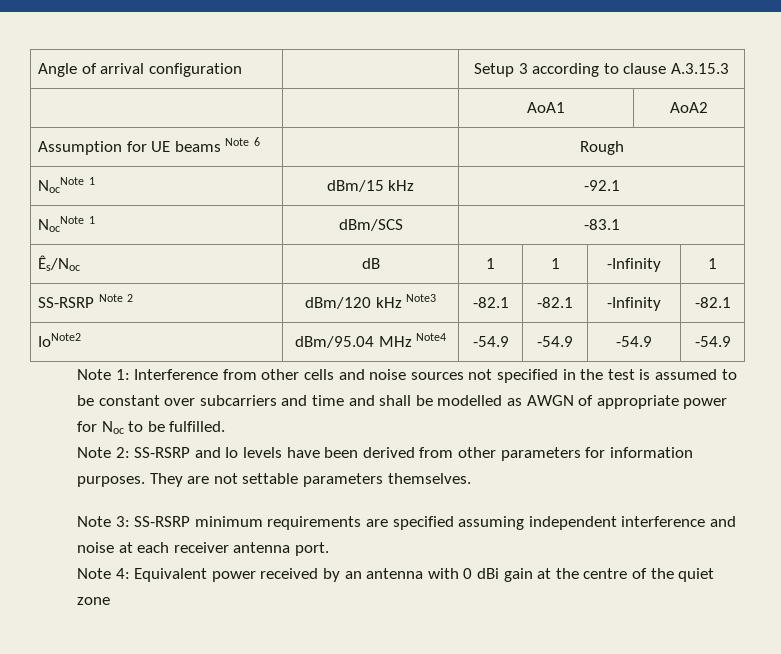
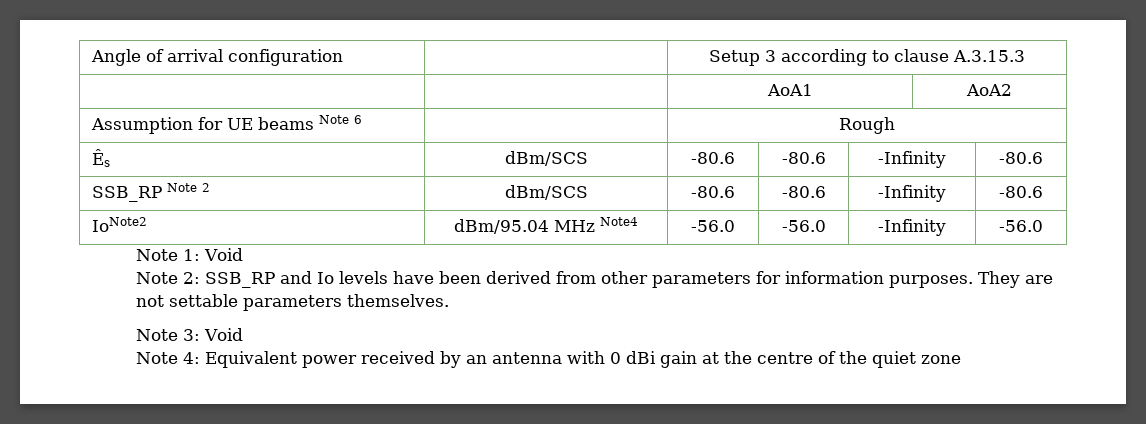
[38,177,95,193] [326,180,415,192] [583,180,620,191] [38,216,95,232] [338,219,403,231] [583,219,620,230] [38,255,81,271] [361,258,380,269] [486,258,495,269] [550,258,560,269] [607,258,661,272] [708,258,717,269] [38,297,95,308] NocNote 1 | dBm/15 kHz | -92.1 // NocNote 1 | dBm/SCS | -83.1 // Ês/Noc | dB | 1 | 1 | -Infinity | 1 // SS-RSRP -> [91,149,110,167] [504,151,588,166] [691,152,735,164] [781,152,826,164] [878,151,946,168] [999,152,1043,164] [91,186,162,202] Ês | dBm/SCS | -80.6 | -80.6 | -Infinity | -80.6 // SSB_RP
[304,294,437,309] [472,297,509,308] [537,297,573,308] [607,297,661,311] [694,297,731,308] dBm/120 kHz Note3 | -82.1 | -82.1 | -Infinity | -82.1 -> [504,185,588,200] [691,186,735,198] [781,186,826,198] [878,185,946,202] [999,186,1043,198] dBm/SCS | -80.6 | -80.6 | -Infinity | -80.6
[472,336,509,347] [537,336,573,347] [616,336,652,347] [694,336,731,347] [77,369,737,383] [77,395,728,409] [77,421,226,434] -54.9 | -54.9 | -54.9 | -54.9 // Note 1: Interference from other cells and noise sources not specified in the test is assumed to be constant over subcarriers and time and shall be modelled as AWGN of appropriate power for Noc to be fulfilled. -> [691,220,735,232] [781,220,826,232] [878,219,946,236] [999,220,1043,232] [136,248,244,261] -56.0 | -56.0 | -Infinity | -56.0 // Note 1: Void
[134,447,191,458] SS-RSRP -> [205,272,276,288] SSB_RP
[134,516,736,530] [77,542,330,556] SS-RSRP minimum requirements are specified assuming independent interference and noise at each receiver antenna port. -> [204,328,244,341] Void

